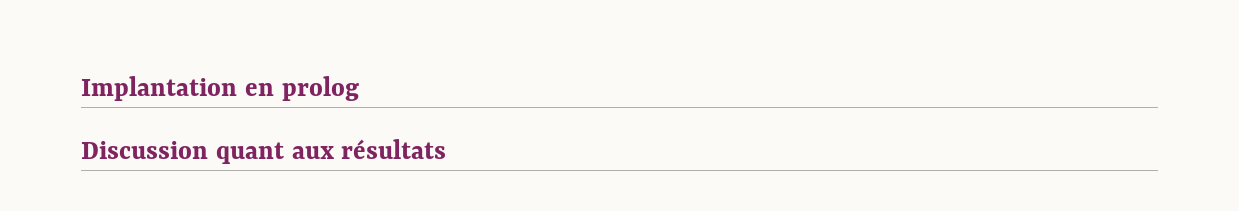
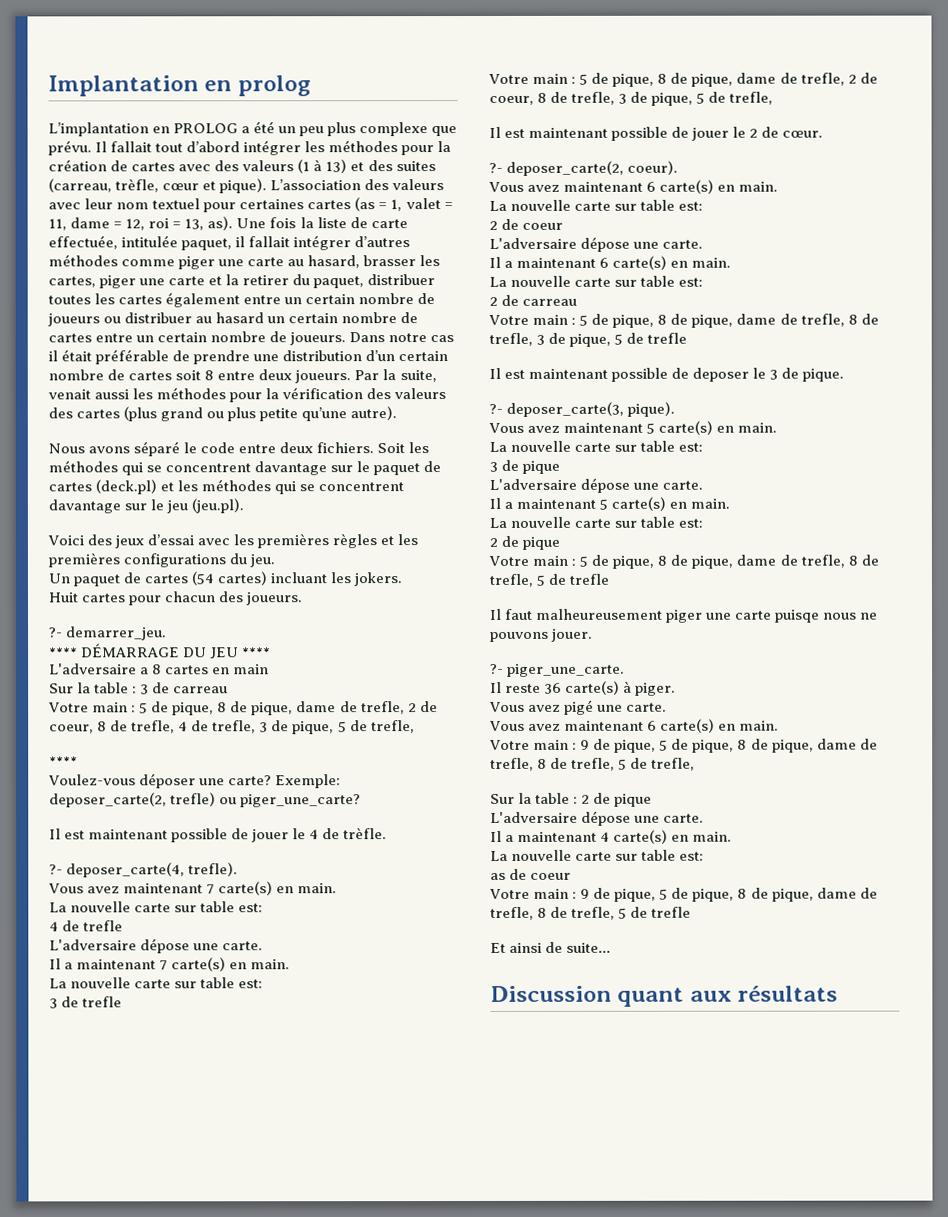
(359, 88) none -> [48,121,458,137] [48,140,452,156] [48,159,436,174] [48,178,445,194] [48,197,453,213] [48,216,408,231] [48,235,411,251] [48,254,441,270] [48,274,436,289] [48,292,436,308] [47,312,419,327] [48,331,455,346] [48,349,449,365] [48,369,437,384] [48,387,447,403] [48,406,398,422] [48,441,430,457] [48,460,442,476] [48,479,405,495] [48,498,245,514] [47,533,419,549] [48,552,276,568] [48,571,403,587] [48,591,303,606] [49,626,168,641] [49,643,272,660] [49,663,270,675] [49,682,229,695] [48,701,438,716] [49,720,415,735] [49,756,78,767] [48,773,342,789] [49,792,362,808] [49,827,388,843] [49,862,239,878] [48,881,338,896] [49,901,264,913] [49,920,124,932] [49,938,264,954] [49,957,291,972] [49,977,264,989] [49,996,123,1009] [488,72,878,87] [489,91,774,106] [489,126,824,141] [489,160,679,176] [488,179,779,194] [489,199,704,211] [489,218,564,230] [489,236,704,252] [489,255,732,270] [489,275,704,287] [489,294,578,306] [488,313,879,328] [489,332,688,347] [489,367,845,382] [489,401,676,417] [488,420,778,435] [489,440,704,452] [489,459,561,474] [489,477,704,493] [489,496,731,511] [489,516,704,528] [489,535,561,550] [488,554,879,569] [489,573,610,587] [490,608,879,623] [490,628,594,642] [490,663,626,677] [490,680,677,696] [489,699,668,715] [489,718,780,733] [489,738,878,753] [490,757,696,771] [490,792,653,807] [490,810,705,826] [490,829,733,844] [490,849,705,861] [490,868,572,880] [489,887,878,902] [490,906,692,920] [490,941,612,953] // L’implantation en PROLOG a été un peu plus complexe que prévu. Il fallait tout d’abord intégrer les méthodes pour la création de cartes avec des valeurs (1 à 13) et des suites (carreau, trèfle, cœur et pique). L’association des valeurs avec leur nom textuel pour certaines cartes (as = 1, valet = 11, dame = 12, roi = 13, as). Une fois la liste de carte effectuée, intitulée paquet, il fallait intégrer d’autres méthodes comme piger une carte au hasard, brasser les cartes, piger une carte et la retirer du paquet, distribuer toutes les cartes également entre un certain nombre de joueurs ou distribuer au hasard un certain nombre de cartes entre un certain nombre de joueurs. Dans notre cas il était préférable de prendre une distribution d’un certain nombre de cartes soit 8 entre deux joueurs. Par la suite, venait aussi les méthodes pour la vérification des valeurs des cartes (plus grand ou plus petite qu’une autre). // Nous avons séparé le code entre deux fichiers. Soit les méthodes qui se concentrent davantage sur le paquet de cartes (deck.pl) et les méthodes qui se concentrent davantage sur le jeu (jeu.pl). // Voici des jeux d’essai avec les premières règles et les premières configurations du jeu. // Un paquet de cartes (54 cartes) incluant les jokers. // Huit cartes pour chacun des joueurs. // ?- demarrer_jeu. // **** DÉMARRAGE DU JEU **** // L'adversaire a 8 cartes en main // Sur la table : 3 de carreau // Votre main : 5 de pique, 8 de pique, dame de trefle, 2 de coeur, 8 de trefle, 4 de trefle, 3 de pique, 5 de trefle, // **** // Voulez-vous déposer une carte? Exemple: deposer_carte(2, trefle) ou piger_une_carte? // Il est maintenant possible de jouer le 4 de trèfle. // ?- deposer_carte(4, trefle). // Vous avez maintenant 7 carte(s) en main. // La nouvelle carte sur table est: // 4 de trefle // L'adversaire dépose une carte. // Il a maintenant 7 carte(s) en main. // La nouvelle carte sur table est: // 3 de trefle // Votre main : 5 de pique, 8 de pique, dame de trefle, 2 de coeur, 8 de trefle, 3 de pique, 5 de trefle, // Il est maintenant possible de jouer le 2 de cœur. // ?- deposer_carte(2, coeur). // Vous avez maintenant 6 carte(s) en main. // La nouvelle carte sur table est: // 2 de coeur // L'adversaire dépose une carte. // Il a maintenant 6 carte(s) en main. // La nouvelle carte sur table est: // 2 de carreau // Votre main : 5 de pique, 8 de pique, dame de trefle, 8 de trefle, 3 de pique, 5 de trefle // Il est maintenant possible de deposer le 3 de pique. // ?- deposer_carte(3, pique). // Vous avez maintenant 5 carte(s) en main. // La nouvelle carte sur table est: // 3 de pique // L'adversaire dépose une carte. // Il a maintenant 5 carte(s) en main. // La nouvelle carte sur table est: // 2 de pique // Votre main : 5 de pique, 8 de pique, dame de trefle, 8 de trefle, 5 de trefle // Il faut malheureusement piger une carte puisqe nous ne pouvons jouer. // ?- piger_une_carte. // Il reste 36 carte(s) à piger. // Vous avez pigé une carte. // Vous avez maintenant 6 carte(s) en main. // Votre main : 9 de pique, 5 de pique, 8 de pique, dame de trefle, 8 de trefle, 5 de trefle, // Sur la table : 2 de pique // L'adversaire dépose une carte. // Il a maintenant 4 carte(s) en main. // La nouvelle carte sur table est: // as de coeur // Votre main : 9 de pique, 5 de pique, 8 de pique, dame de trefle, 8 de trefle, 5 de trefle // Et ainsi de suite…

